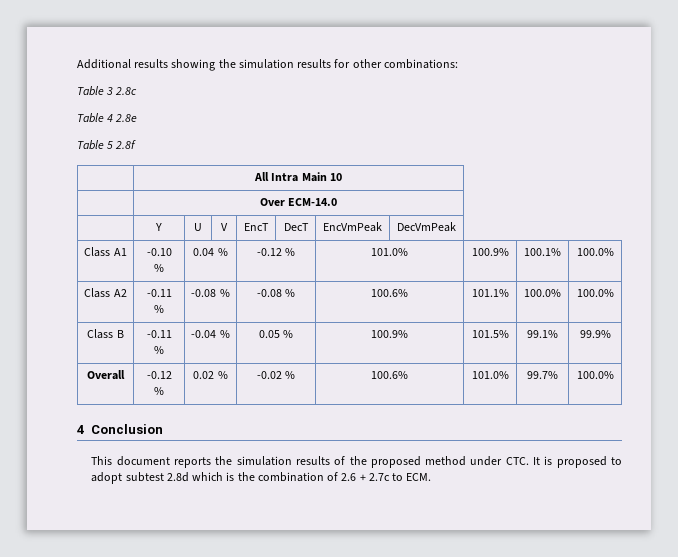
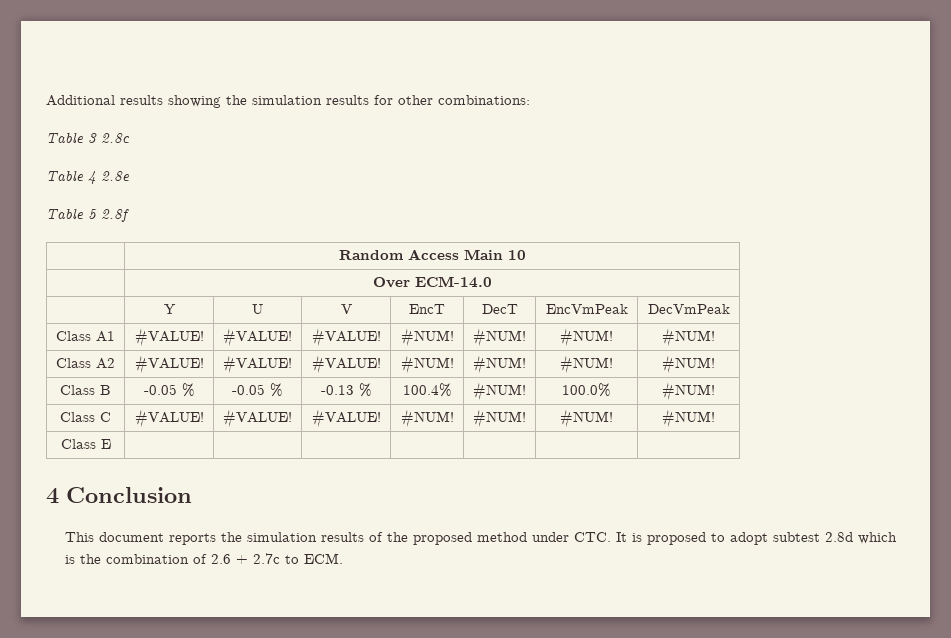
[254,172,299,182] All Intra -> [338,249,459,260] Random Access
[146,248,172,256] [154,264,164,272] [193,248,228,256] [256,248,296,256] [371,248,408,256] [471,248,509,256] [524,248,561,256] [576,248,614,256] [84,288,127,298] [146,289,172,297] [154,305,164,313] [191,289,230,297] [256,289,296,297] [371,289,408,297] [471,289,509,297] [524,289,561,297] [576,289,614,297] -0.10 % | 0.04 % | -0.12 % | 101.0% | 100.9% | 100.1% | 100.0% // Class A2 | -0.11 % | -0.08 % | -0.08 % | 100.6% | 101.1% | 100.0% | 100.0% -> [134,328,204,347] [223,328,292,347] [311,328,381,347] [400,328,454,347] [473,328,526,347] [560,328,613,347] [662,328,716,347] [56,358,115,369] [134,355,204,374] [223,355,292,374] [311,355,381,374] [400,355,454,374] [473,355,526,374] [560,355,613,374] [662,355,716,374] #VALUE! | #VALUE! | #VALUE! | #NUM! | #NUM! | #NUM! | #NUM! // Class A2 | #VALUE! | #VALUE! | #VALUE! | #NUM! | #NUM! | #NUM! | #NUM!
[146,330,172,338] [154,346,164,354] [191,330,230,338] [258,330,294,338] [371,330,408,338] [471,330,509,338] [527,330,558,338] [579,330,611,338] [87,370,125,380] [146,371,172,379] [154,387,164,395] [193,371,228,379] [256,371,296,379] [371,371,408,379] [471,371,509,379] [527,371,558,379] [576,371,614,379] -0.11 % | -0.04 % | 0.05 % | 100.9% | 101.5% | 99.1% | 99.9% // Overall | -0.12 % | 0.02 % | -0.02 % | 100.6% | 101.0% | 99.7% | 100.0% -> [143,383,195,397] [232,383,283,397] [320,383,372,397] [402,383,452,397] [473,382,526,401] [562,383,611,397] [662,382,716,401] [60,412,111,422] [134,409,204,428] [223,409,292,428] [311,409,381,428] [400,409,454,428] [473,409,526,428] [560,409,613,428] [662,409,716,428] [60,439,111,449] -0.05 % | -0.05 % | -0.13 % | 100.4% | #NUM! | 100.0% | #NUM! // Class C | #VALUE! | #VALUE! | #VALUE! | #NUM! | #NUM! | #NUM! | #NUM! // Class E | | | | | | |

